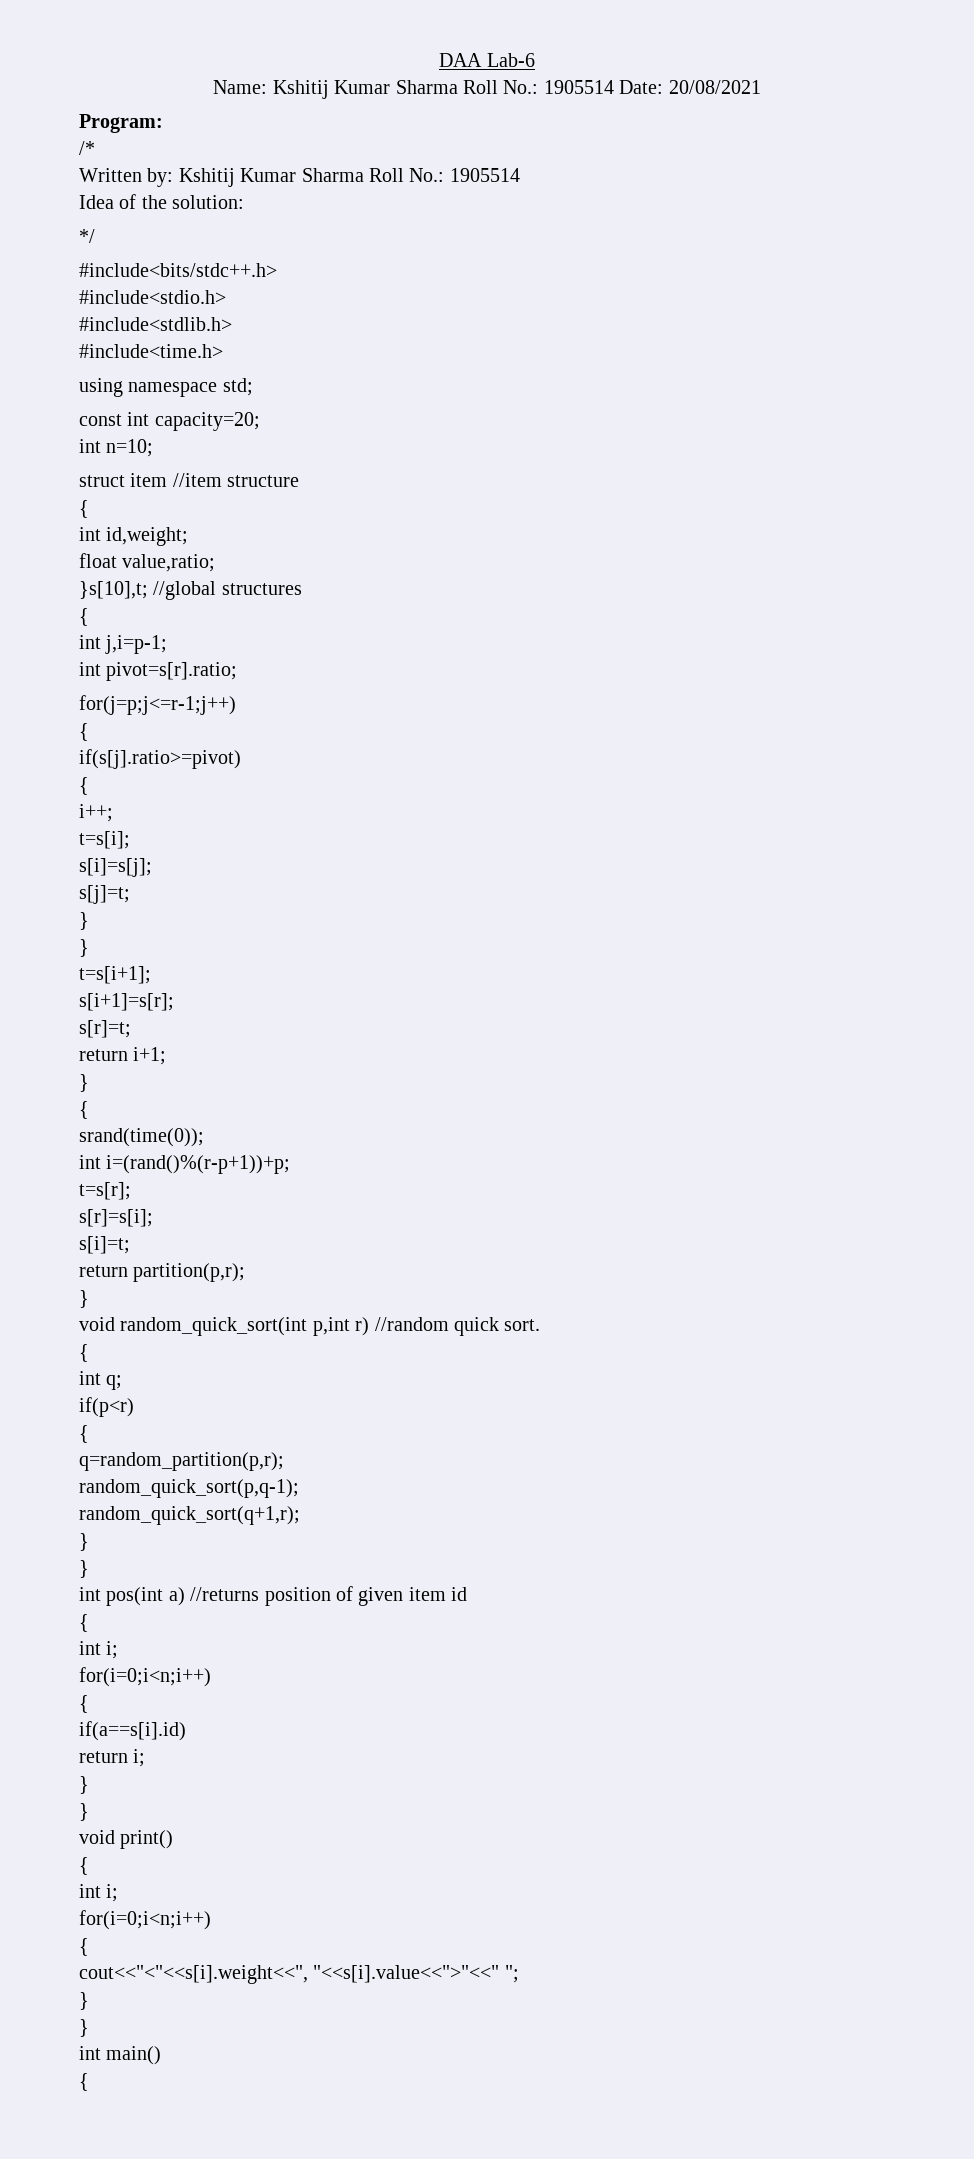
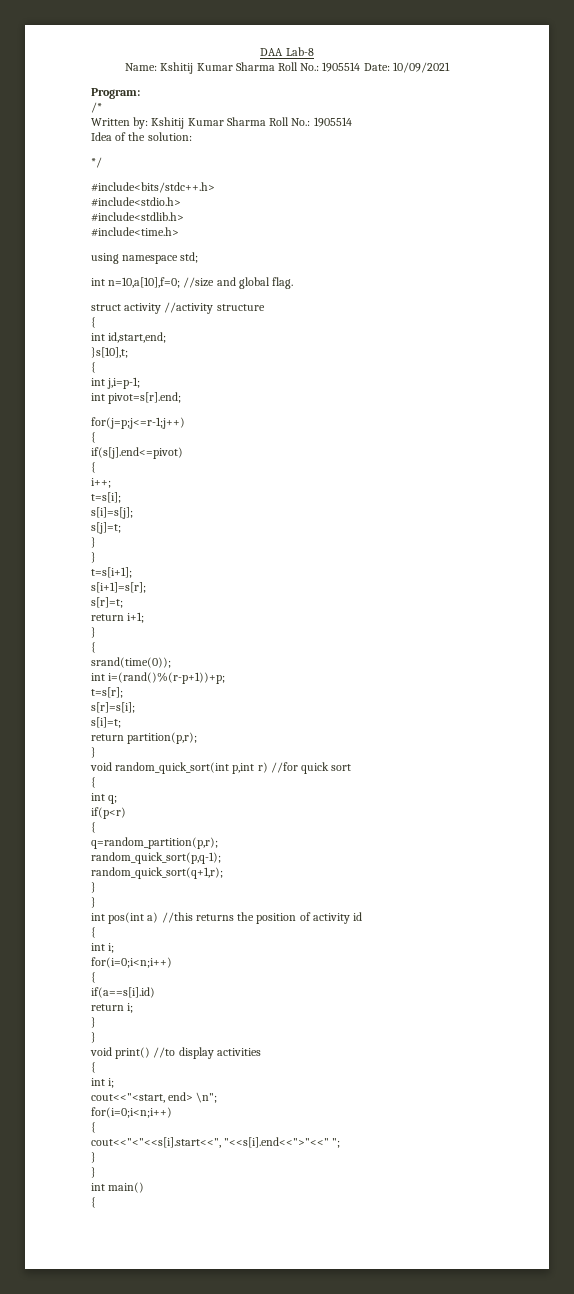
[486,53,535,67] Lab-6 -> [285,47,314,56] Lab-8
[668,80,761,94] 20/08/2021 -> [392,62,450,73] 10/09/2021
[79,412,260,431] [79,439,154,457] const int capacity=20; // int n=10; -> [91,277,294,289] int n=10,a[10],f=0; //size and global flag.
[130,473,222,487] item //item -> [124,302,214,314] activity //activity
[106,527,189,546] [79,553,216,572] id,weight; // float value,ratio; -> [108,332,167,343] id,start,end;
[153,581,302,600] //global structures -> (128, 352) none
[106,662,238,681] pivot=s[r].ratio; -> [108,392,182,404] pivot=s[r].end;
[79,749,241,769] if(s[j].ratio>=pivot) -> [91,447,183,459] if(s[j].end<=pivot)
[374,1317,541,1336] //random quick sort. -> [270,762,352,774] //for quick sort
[190,1586,446,1606] //returns position of given item -> [161,912,350,924] //this returns the position of activity
[79,1857,89,1875] [79,1884,119,1902] [79,1910,211,1930] [79,1938,89,1956] [79,1965,500,1984] // { // int i; // for(i=0;i<n;i++) // { // cout<<"<"<<s[i].weight<<", "<<s[i].value<<">"<<" -> [153,1047,261,1059] [91,1062,96,1073] [91,1078,115,1088] [91,1092,218,1103] [91,1107,172,1118] [91,1122,96,1133] [91,1137,330,1148] //to display activities // { // int i; // cout<<"<start, end> \n"; // for(i=0;i<n;i++) // { // cout<<"<"<<s[i].start<<", "<<s[i].end<<">"<<"

